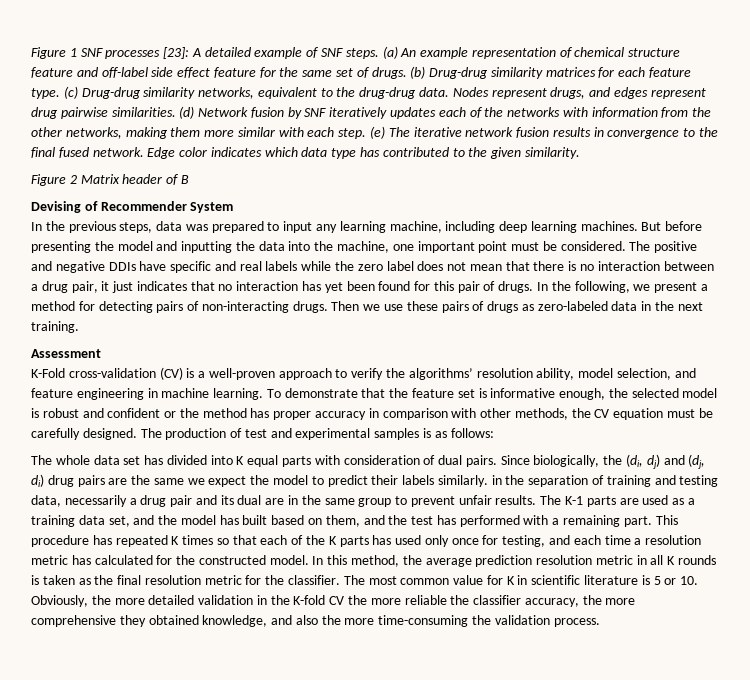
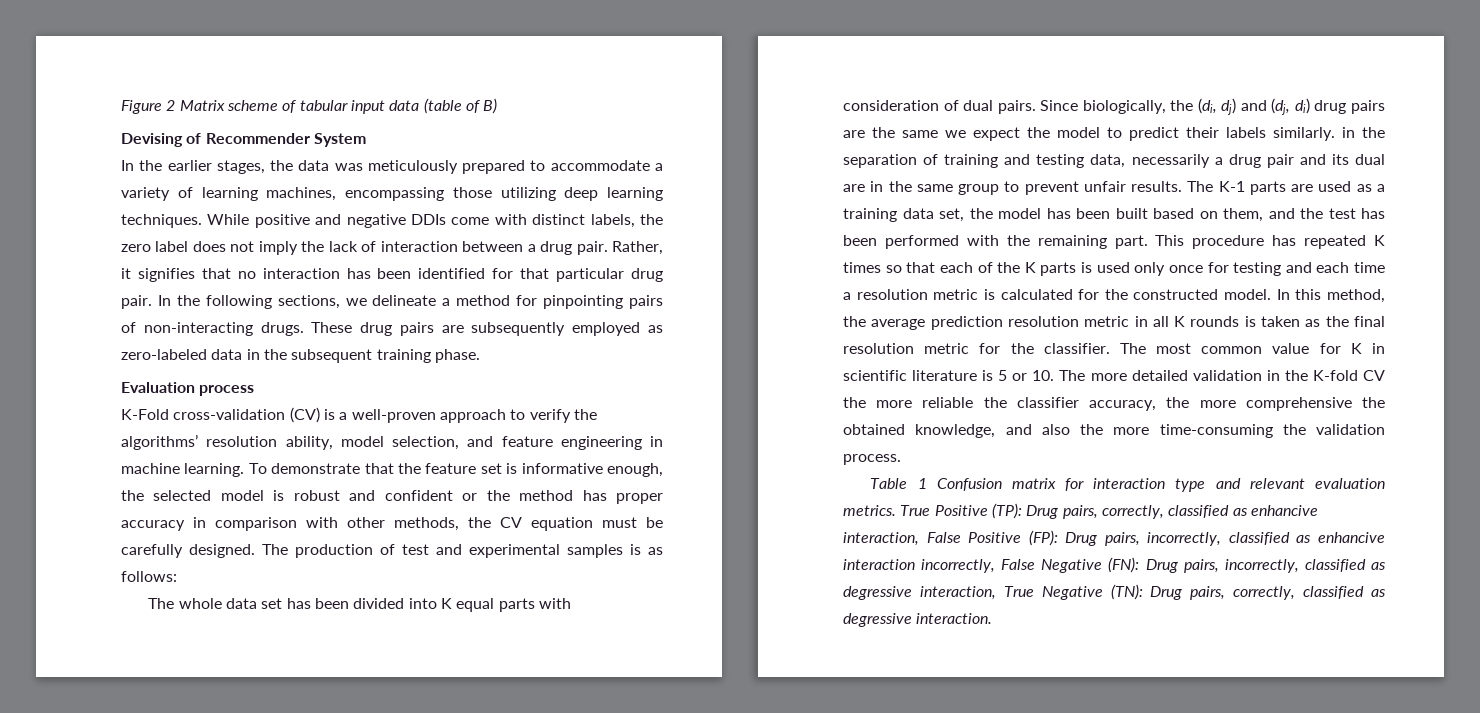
[31,46,681,59] [31,66,692,79] [31,86,706,99] [31,106,712,119] [31,126,719,139] [31,147,580,159] [31,174,189,186] Figure 1 SNF processes [23]: A detailed example of SNF steps. (a) An example representation of chemical structure feature and off-label side effect feature for the same set of drugs. (b) Drug-drug similarity matrices for each feature type. (c) Drug-drug similarity networks, equivalent to the drug-drug data. Nodes represent drugs, and edges represent drug pairwise similarities. (d) Network fusion by SNF iteratively updates each of the networks with information from the other networks, making them more similar with each step. (e) The iterative network fusion results in convergence to the final fused network. Edge color indicates which data type has contributed to the given similarity. // Figure 2 Matrix header of B -> [121,98,498,114] Figure 2 Matrix scheme of tabular input data (table of B)
[68,221,153,233] previous steps, -> [167,160,294,174] earlier stages, the
(208, 227) none -> [367,160,458,174] meticulously
[283,221,703,233] [31,241,698,253] [31,261,332,273] input any learning machine, including deep learning machines. But before presenting the model and inputting the data into the machine, one important point must be considered. The positive and negative DDIs have specific and real labels while -> [550,160,663,171] [121,187,663,201] [121,214,635,228] accommodate a variety of learning machines, encompassing those utilizing deep learning techniques. While positive and negative DDIs come with distinct labels,
[469,261,714,271] [31,281,698,293] mean that there is no interaction between a drug pair, it just indicates that no interaction has yet been found for this pair of drugs. In the following, we present -> [258,241,663,255] [121,268,664,282] [121,295,437,309] imply the lack of interaction between a drug pair. Rather, it signifies that no interaction has been identified for that particular drug pair. In the following sections, we delineate
[98,301,153,313] detecting -> [543,295,624,309] pinpointing
[331,301,519,313] Then we use these pairs of drugs -> [311,322,641,336] These drug pairs are subsequently employed
[677,302,703,311] [31,321,79,333] [31,349,101,358] next training. // Assessment -> [291,349,480,363] [121,382,255,396] subsequent training phase. // Evaluation process
(164, 460) none -> [315,598,350,609] been
[133,515,155,525] and -> (964, 215) none
(239, 520) none -> [1076,208,1110,219] been
(456, 520) none -> [843,235,877,246] been
[552,518,560,525] a -> [1006,235,1030,246] the
[372,535,392,545] has -> [1081,262,1092,273] is
[502,535,546,547] testing, -> [1233,262,1282,276] testing
[71,555,91,565] has -> [983,289,995,300] is
[31,595,111,607] Obviously, the -> [1059,370,1086,381] The
[119,615,146,627] they -> [1362,397,1385,408] the
(600, 622) none -> [870,478,1385,492] [843,503,1318,519] [843,530,1385,546] [843,557,1386,573] [843,584,1386,600] [843,613,993,627] // Table 1 Confusion matrix for interaction type and relevant evaluation metrics. True Positive (TP): Drug pairs, correctly, classified as enhancive interaction, False Positive (FP): Drug pairs, incorrectly, classified as enhancive interaction incorrectly, False Negative (FN): Drug pairs, incorrectly, classified as degressive interaction, True Negative (TN): Drug pairs, correctly, classified as degressive interaction.

